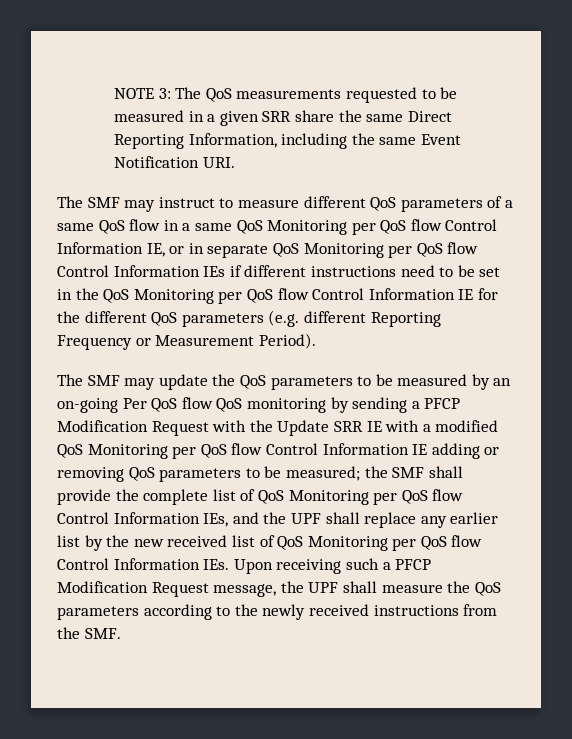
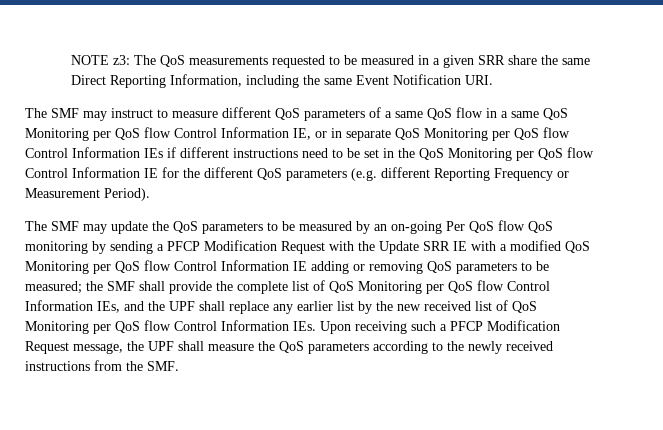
[158,88,171,99] 3: -> [112,55,130,65] z3:

